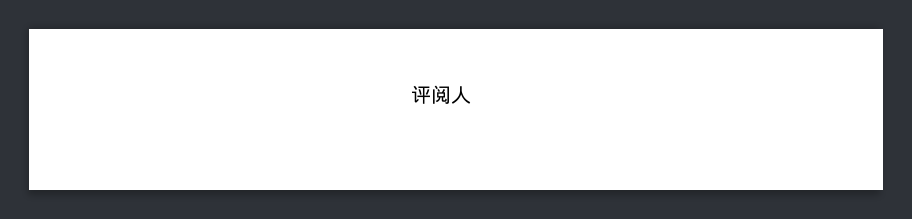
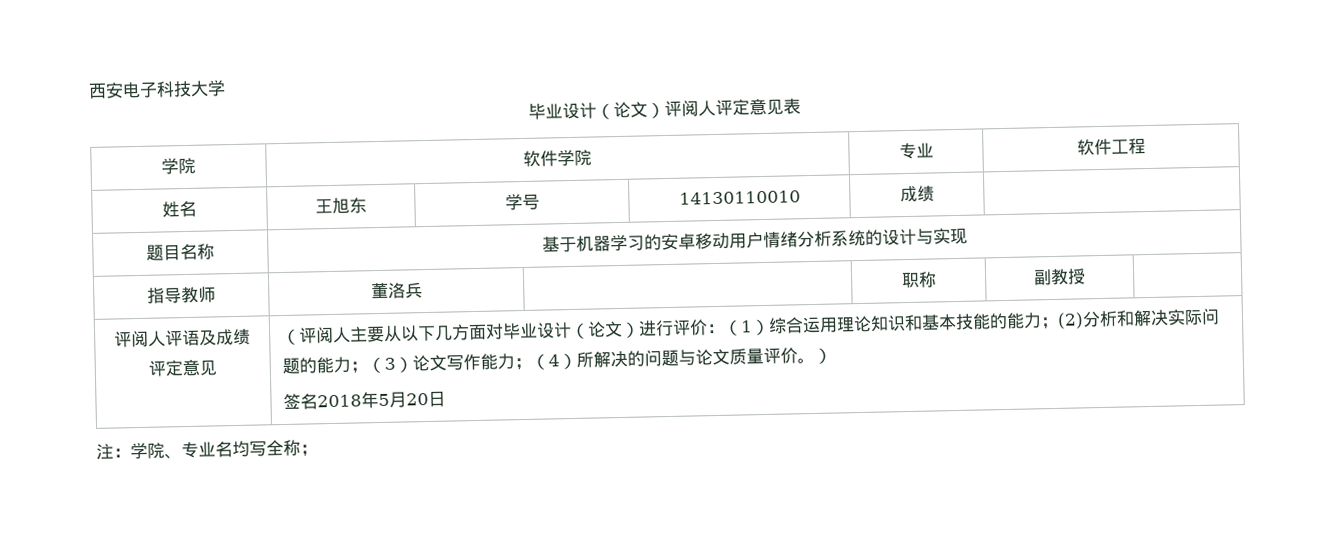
[410,85,471,104] 评阅人 -> [88,80,226,99] [527,98,801,120] [161,157,196,175] [523,149,592,167] [898,142,934,160] [1076,138,1146,156] [162,200,197,218] [315,197,367,214] [504,193,540,211] [678,190,801,205] [899,185,935,203] [146,243,215,261] [541,227,968,253] [147,286,216,304] [370,282,423,300] [900,271,937,289] [1033,268,1086,286] [114,328,251,348] [148,359,217,377] [281,308,1220,346] [281,347,832,375] [282,390,446,410] [96,439,318,460] 西安电子科技大学 // 毕业设计（论文）评阅人评定意见表 // 学院 | 软件学院 | 专业 | 软件工程 // 姓名 | 王旭东 | 学号 | 14130110010 | 成绩 | // 题目名称 | 基于机器学习的安卓移动用户情绪分析系统的设计与实现 // 指导教师 | 董洛兵 | | 职称 | 副教授 | // 评阅人评语及成绩评定意见 | （评阅人主要从以下几方面对毕业设计（论文）进行评价：（1）综合运用理论知识和基本技能的能力；(2)分析和解决实际问题的能力；（3）论文写作能力；（4）所解决的问题与论文质量评价。） // 签名2018年5月20日 // 注：学院、专业名均写全称；

